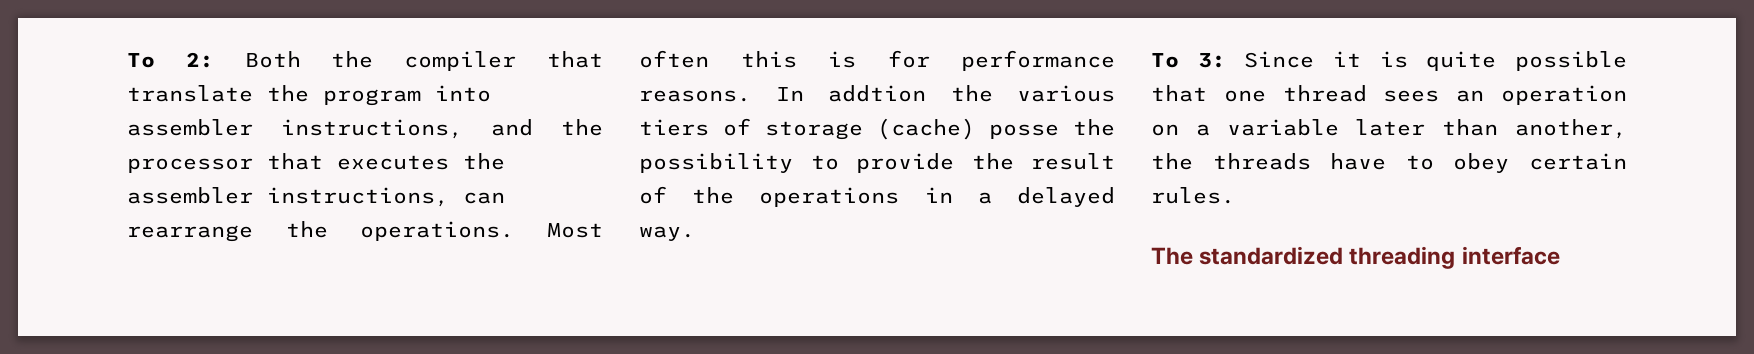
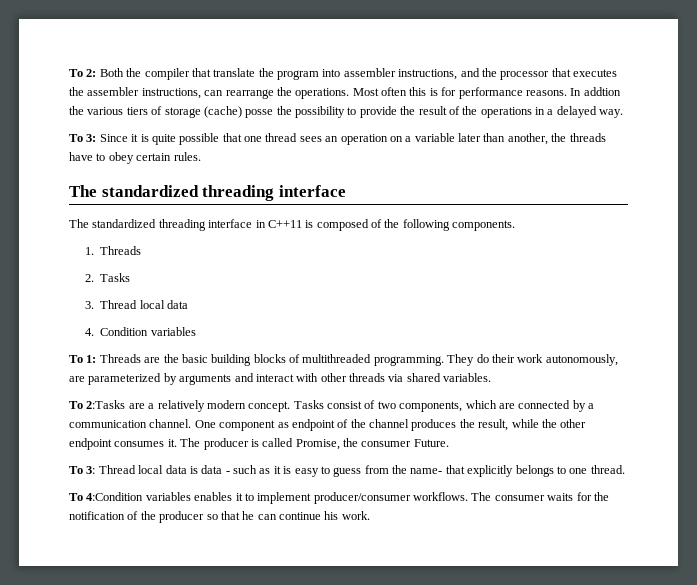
(1560, 255) none -> [69,219,516,231] [84,246,142,255] [84,273,131,282] [84,300,189,309] [84,327,196,336] [69,354,618,366] [69,373,492,385] [69,400,594,412] [69,419,587,431] [69,438,449,450] [69,465,625,477] [69,492,609,504] [69,511,370,523] // The standardized threading interface in C++11 is composed of the following components. // 1. Threads // 2. Tasks // 3. Thread local data // 4. Condition variables // To 1: Threads are the basic building blocks of multithreaded programming. They do their work autonomously, are parameterized by arguments and interact with other threads via shared variables. // To 2:Tasks are a relatively modern concept. Tasks consist of two components, which are connected by a communication channel. One component as endpoint of the channel produces the result, while the other endpoint consumes it. The producer is called Promise, the consumer Future. // To 3: Thread local data is data - such as it is easy to guess from the name- that explicitly belongs to one thread. // To 4:Condition variables enables it to implement producer/consumer workflows. The consumer waits for the notification of the producer so that he can continue his work.

